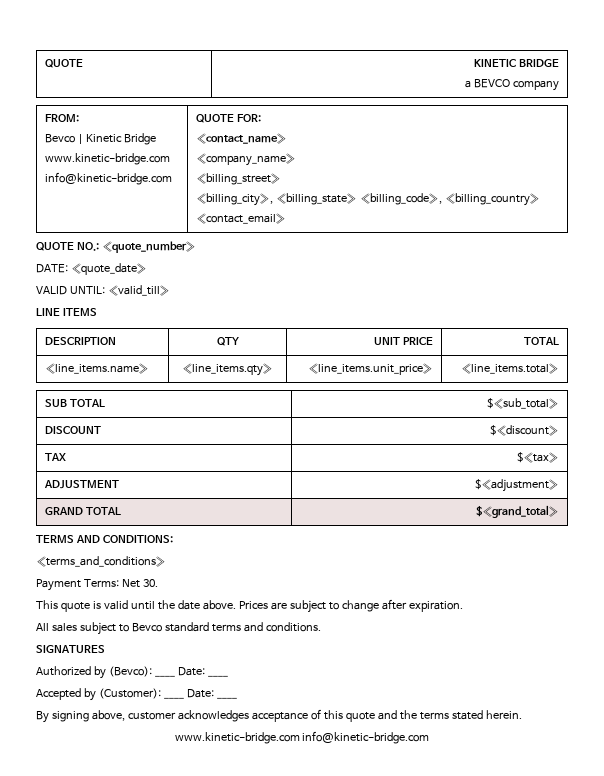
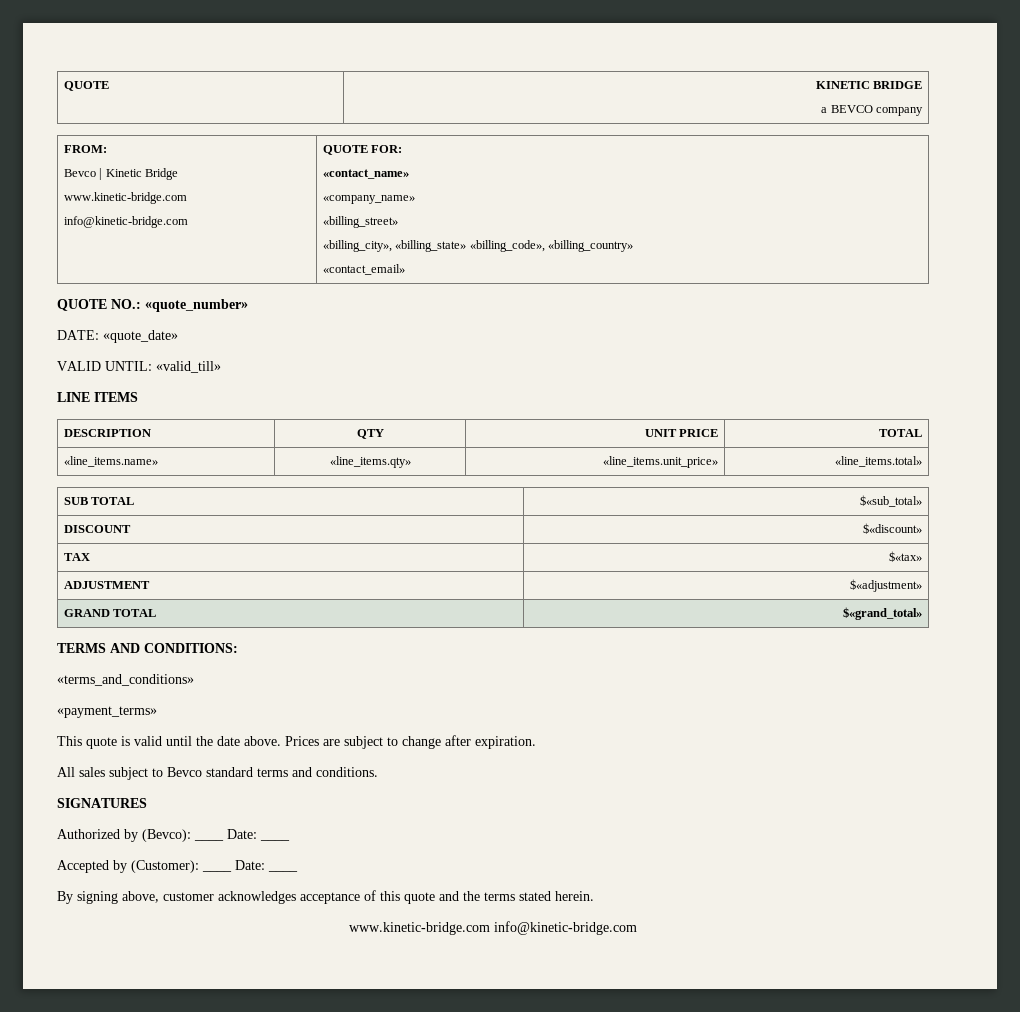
[36,579,158,591] Payment Terms: Net 30. -> [57,706,157,718] «payment_terms»

